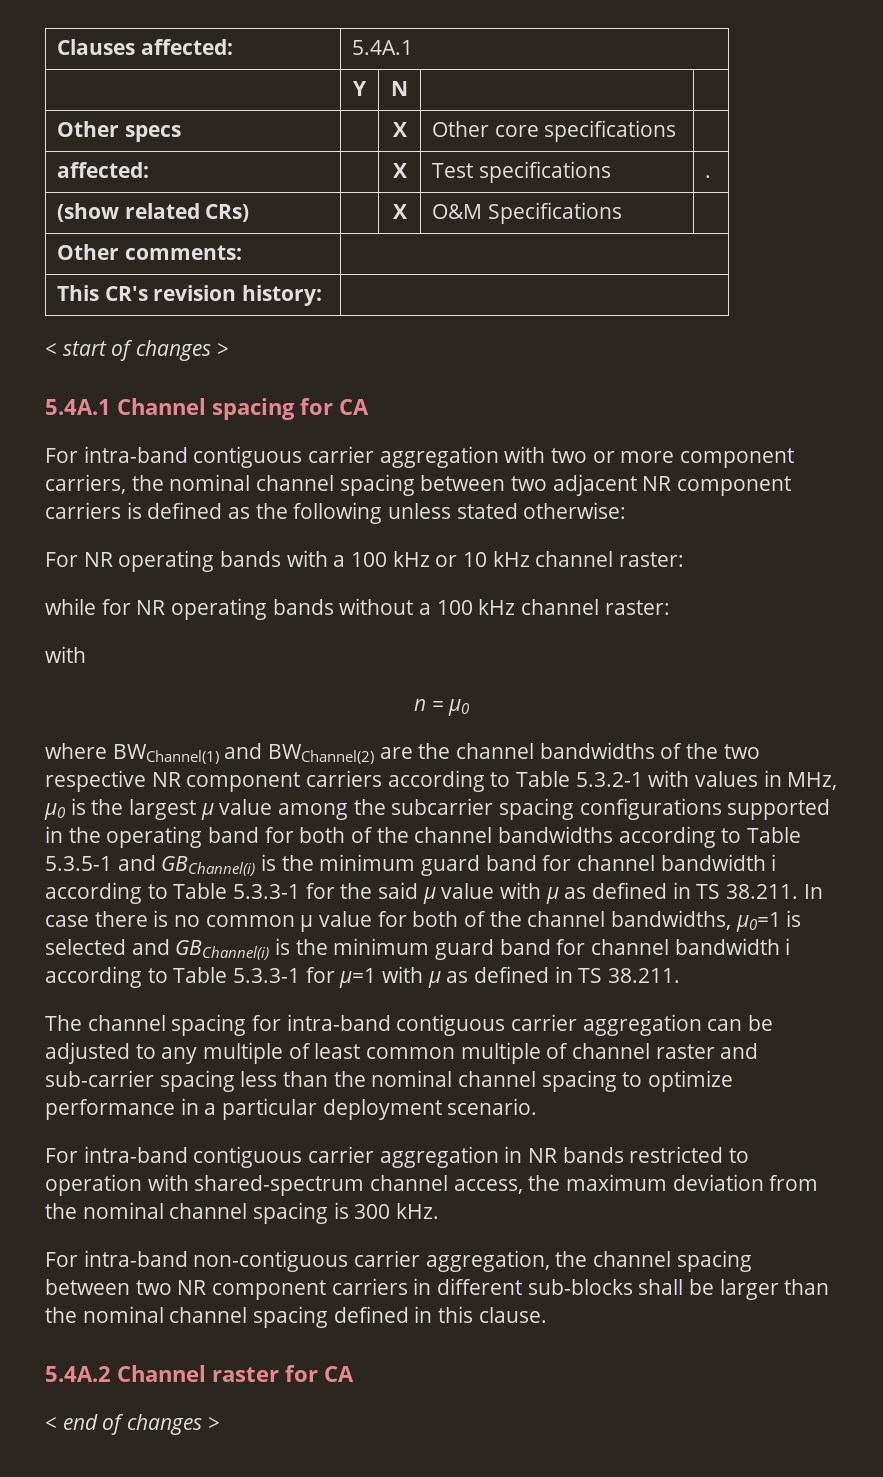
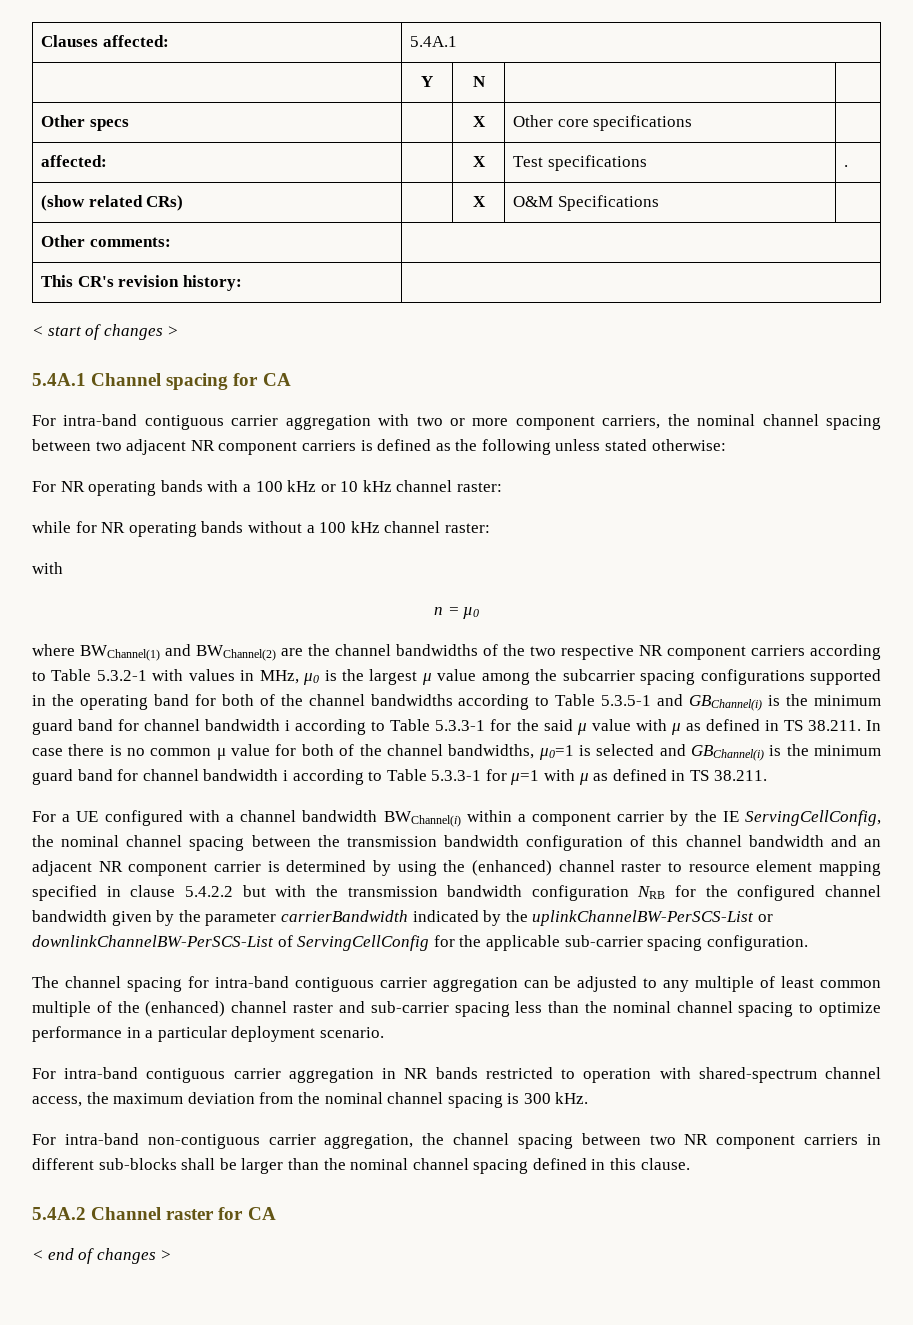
(681, 975) none -> [32,810,881,827] [32,835,881,851] [32,860,881,876] [32,885,881,901] [32,910,773,926] [32,935,808,951] // For a UE configured with a channel bandwidth BWChannel(i) within a component carrier by the IE ServingCellConfig, the nominal channel spacing between the transmission bandwidth configuration of this channel bandwidth and an adjacent NR component carrier is determined by using the (enhanced) channel raster to resource element mapping specified in clause 5.4.2.2 but with the transmission bandwidth configuration NRB for the configured channel bandwidth given by the parameter carrierBandwidth indicated by the uplinkChannelBW-PerSCS-List or downlinkChannelBW-PerSCS-List of ServingCellConfig for the applicable sub-carrier spacing configuration.
(569, 1051) none -> [117,1001,226,1017] the (enhanced)

